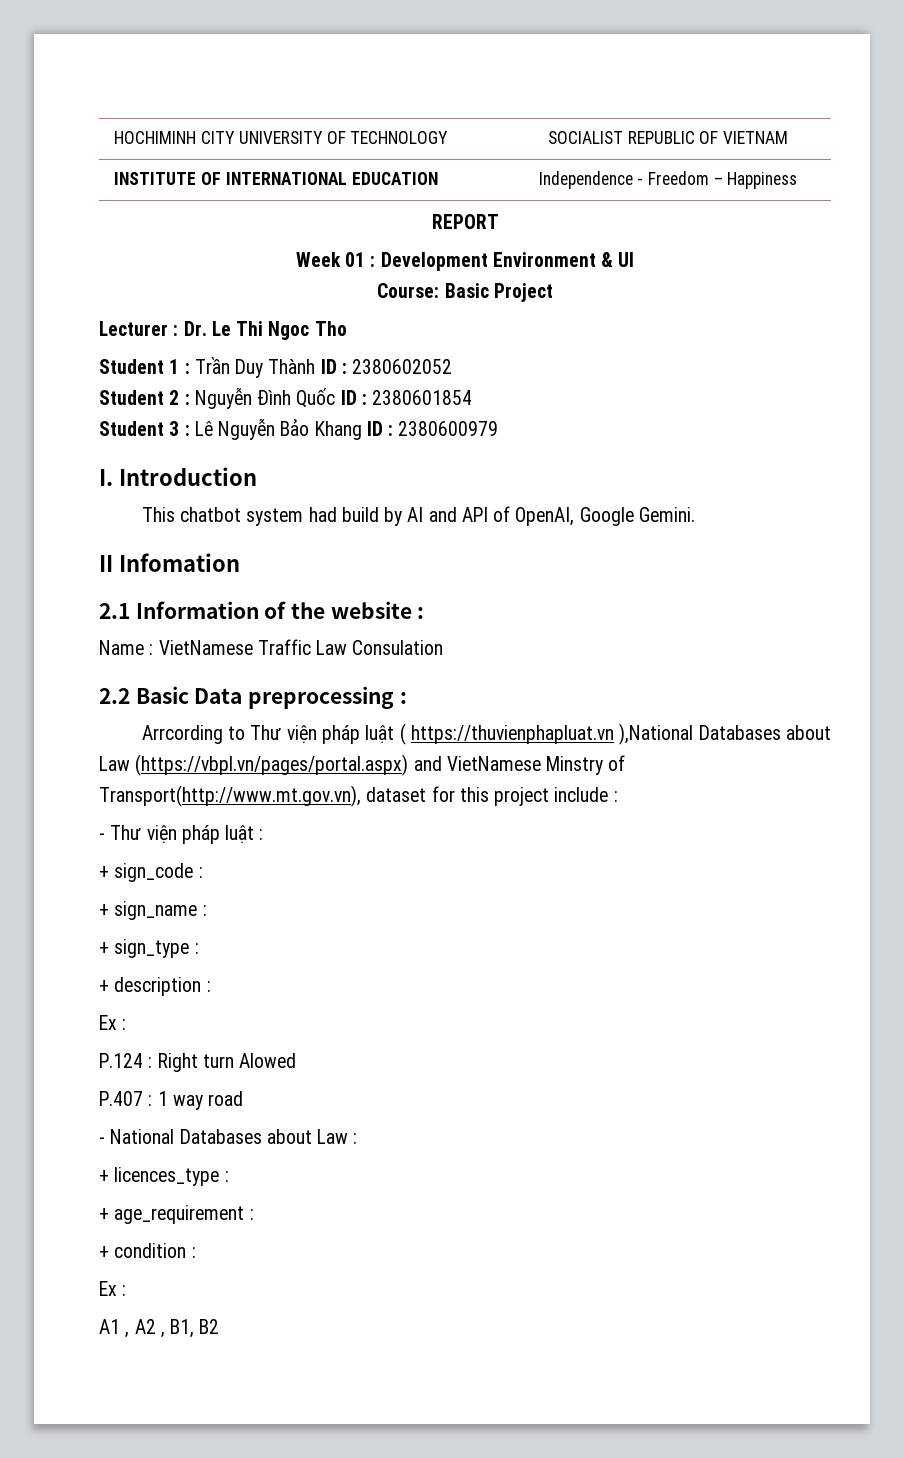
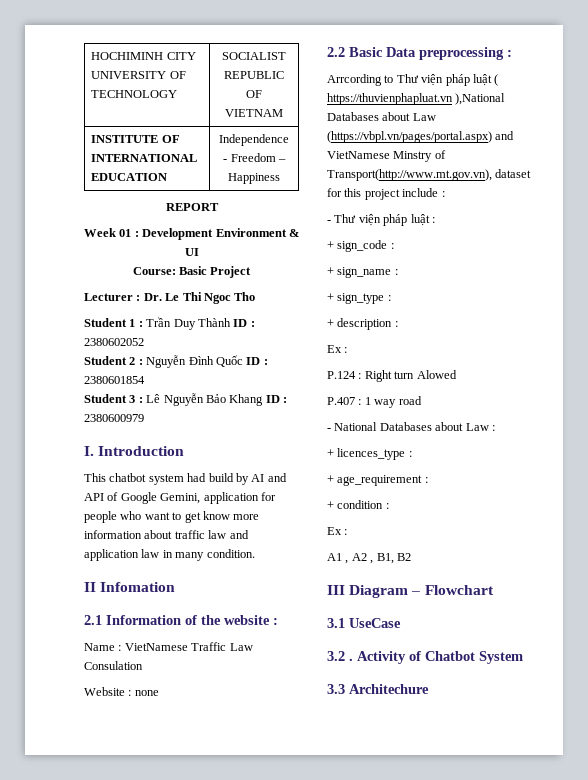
[515,507,695,526] OpenAI, Google Gemini. -> [120,492,276,504] [84,511,260,523] [84,530,249,539] [84,549,255,561] Google Gemini, application for people who want to get know more information about traffic law and application law in many condition.
(444, 647) none -> [84,687,159,696] // Website : none
(220, 1326) none -> [327,585,494,598] [327,618,401,628] [327,651,523,664] [327,684,429,694] // III Diagram – Flowchart // 3.1 UseCase // 3.2 . Activity of Chatbot System // 3.3 Architechure

